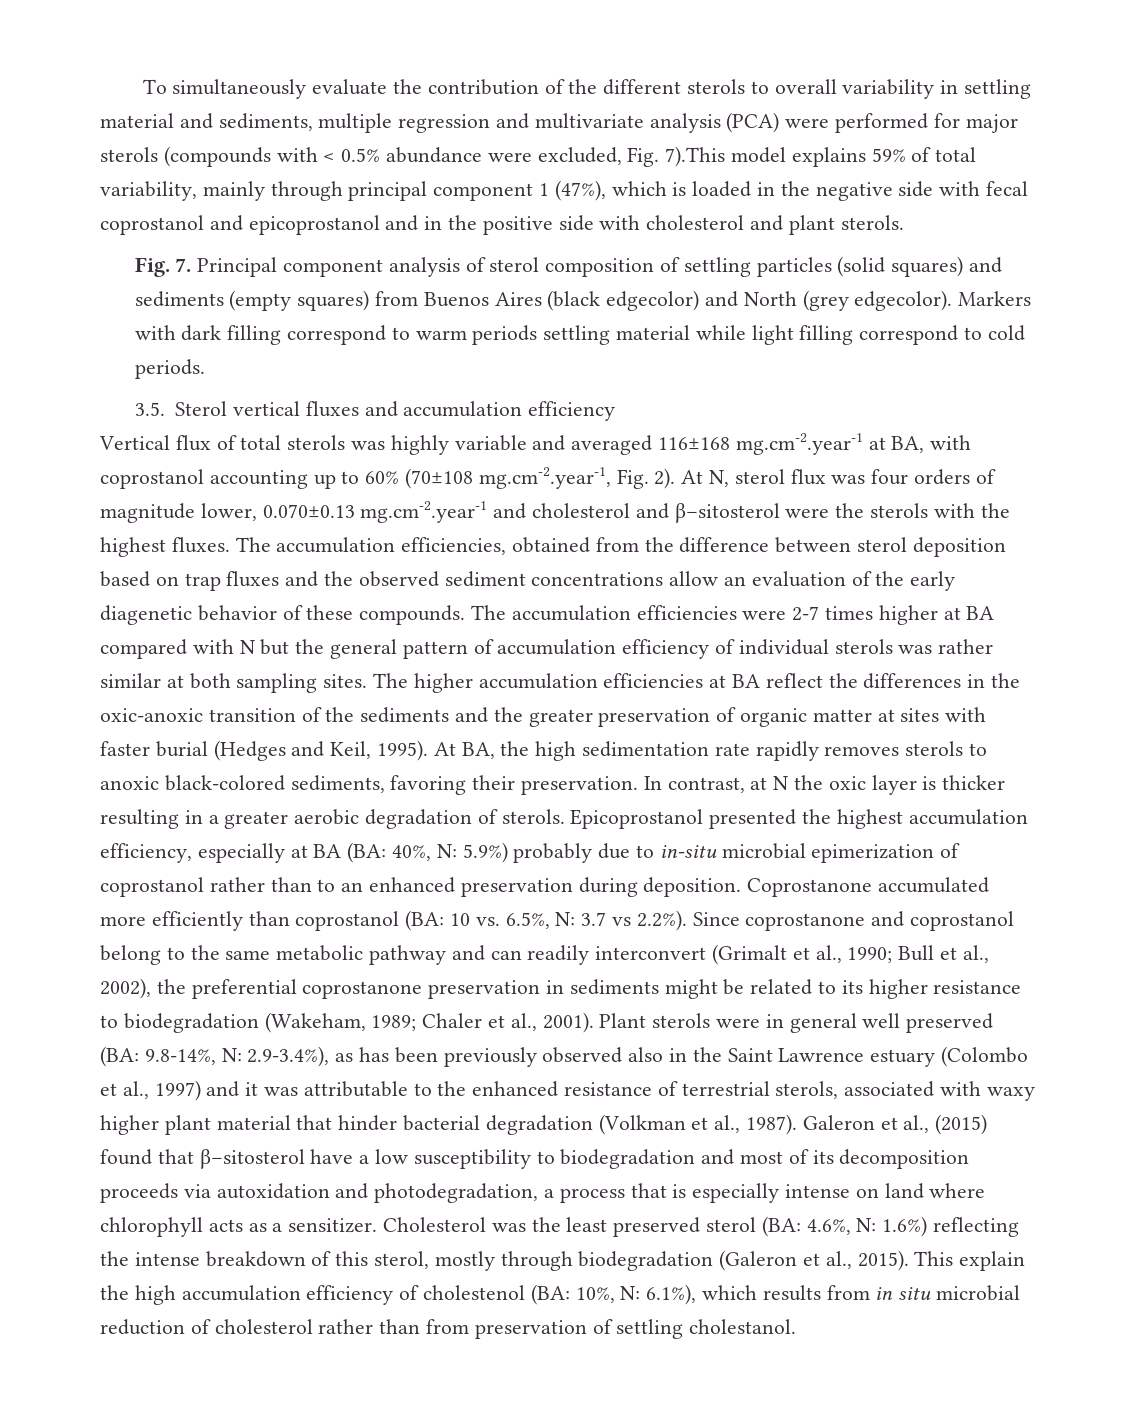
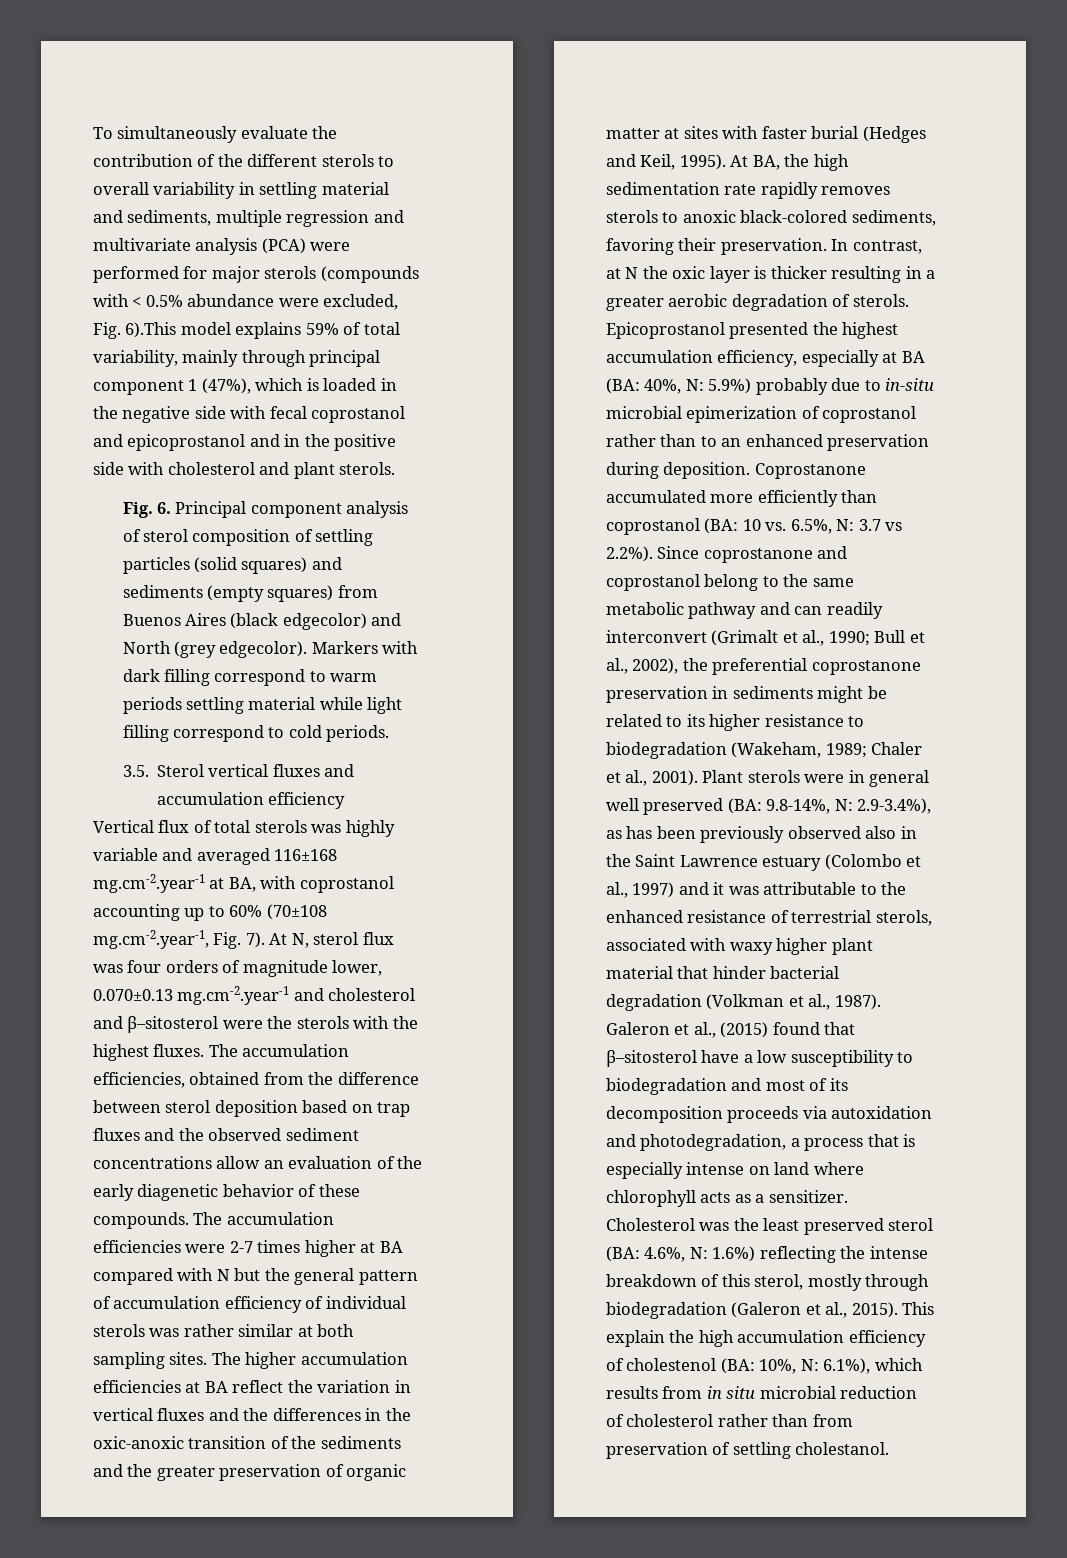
[665,146,726,167] 7).This -> [125,322,177,338] 6).This
[175,258,192,272] 7. -> [157,502,172,514] 6.
[654,468,676,489] 2). -> [245,932,265,948] 7).
(858, 680) none -> [317,1380,411,1393] [93,1408,269,1421] variation in vertical fluxes and the

